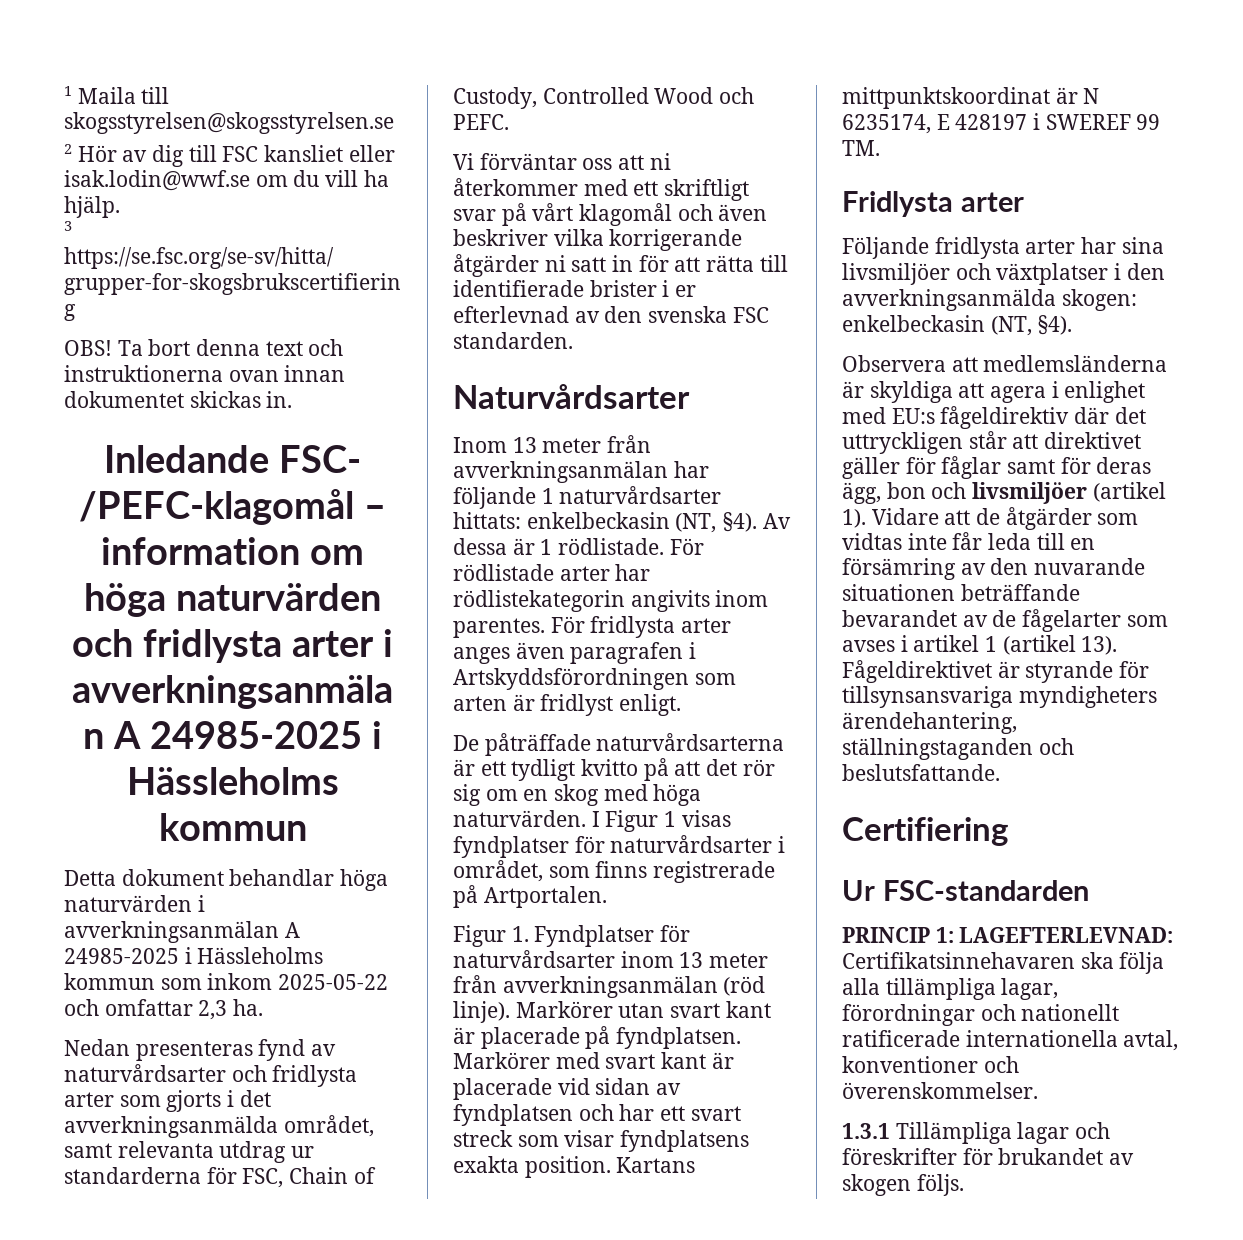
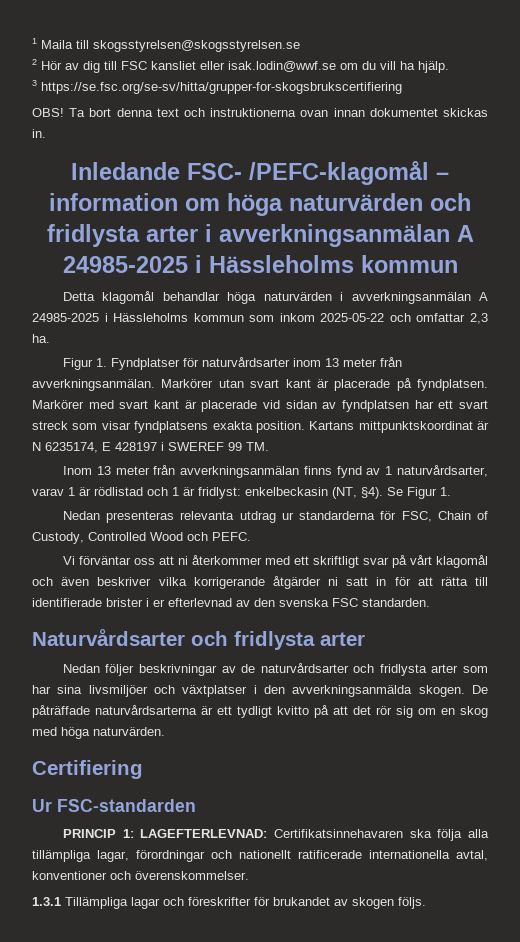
[121,869,224,886] dokument -> [102,291,155,304] klagomål
[64,1039,337,1061] [64,1064,358,1087] [64,1090,271,1112] [64,1115,374,1138] [64,1143,112,1158] Nedan presenteras fynd av naturvårdsarter och fridlysta arter som gjorts i det avverkningsanmälda området, samt -> [62,357,402,370] [32,378,488,391] [32,400,489,412] [32,421,489,433] [32,442,269,453] [62,465,488,478] [32,487,451,499] [62,511,175,523] Figur 1. Fyndplatser för naturvårdsarter inom 13 meter från avverkningsanmälan. Markörer utan svart kant är placerade på fyndplatsen. Markörer med svart kant är placerade vid sidan av fyndplatsen har ett svart streck som visar fyndplatsens exakta position. Kartans mittpunktskoordinat är N 6235174, E 428197 i SWEREF 99 TM. // Inom 13 meter från avverkningsanmälan finns fynd av 1 naturvårdsarter, varav 1 är rödlistad och 1 är fridlyst: enkelbeckasin (NT, §4). Se Figur 1. // Nedan presenteras
[453,435,652,453] [453,461,709,483] [453,486,722,509] [453,512,791,533] [453,538,704,555] [453,564,651,581] [453,590,769,612] [453,616,732,638] [453,642,697,664] [453,668,736,690] [453,694,682,716] // Inom 13 meter från avverkningsanmälan har följande 1 naturvårdsarter hittats: enkelbeckasin (NT, §4). Av dessa är 1 rödlistade. För rödlistade arter har rödlistekategorin angivits inom parentes. För fridlysta arter anges även paragrafen i Artskyddsförordningen som arten är fridlyst enligt. // -> [191,631,365,650] [62,663,488,676] [32,685,465,697] och fridlysta arter // Nedan följer beskrivningar av de naturvårdsarter och fridlysta arter som har sina livsmiljöer och växtplatser i den avverkningsanmälda skogen.
[591,810,731,832] [453,835,786,858] [453,860,776,883] [453,885,607,908] [453,925,691,947] [453,950,769,968] [453,975,766,998] [453,1001,771,1023] [453,1026,742,1049] [453,1052,734,1069] [453,1078,682,1100] [453,1104,741,1126] [453,1130,750,1152] [453,1156,696,1178] [842,87,1100,109] [842,113,1161,134] [842,140,880,156] [842,191,1024,217] [842,237,1164,259] [842,263,1165,285] [842,289,1137,311] [842,315,1073,336] [842,355,1168,372] [842,381,1146,403] [842,406,1146,429] [842,431,1142,454] [842,456,1152,479] [842,482,1166,504] [842,507,1139,530] [842,532,1096,550] [842,558,1146,580] [842,584,1080,601] [842,609,1168,632] [842,635,1118,655] [842,660,1150,683] [842,686,1157,708] [842,712,1017,734] [842,738,1074,760] [842,764,1000,781] I Figur 1 visas fyndplatser för naturvårdsarter i området, som finns registrerade på Artportalen. // Figur 1. Fyndplatser för naturvårdsarter inom 13 meter från avverkningsanmälan (röd linje). Markörer utan svart kant är placerade på fyndplatsen. Markörer med svart kant är placerade vid sidan av fyndplatsen och har ett svart streck som visar fyndplatsens exakta position. Kartans mittpunktskoordinat är N 6235174, E 428197 i SWEREF 99 TM. // Fridlysta arter // Följande fridlysta arter har sina livsmiljöer och växtplatser i den avverkningsanmälda skogen: enkelbeckasin (NT, §4). // Observera att medlemsländerna är skyldiga att agera i enlighet med EU:s fågeldirektiv där det uttryckligen står att direktivet gäller för fåglar samt för deras ägg, bon och livsmiljöer (artikel 1). Vidare att de åtgärder som vidtas inte får leda till en försämring av den nuvarande situationen beträffande bevarandet av de fågelarter som avses i artikel 1 (artikel 13). Fågeldirektivet är styrande för tillsynsansvariga myndigheters ärendehantering, ställningstaganden och beslutsfattande. -> (165, 731) none

